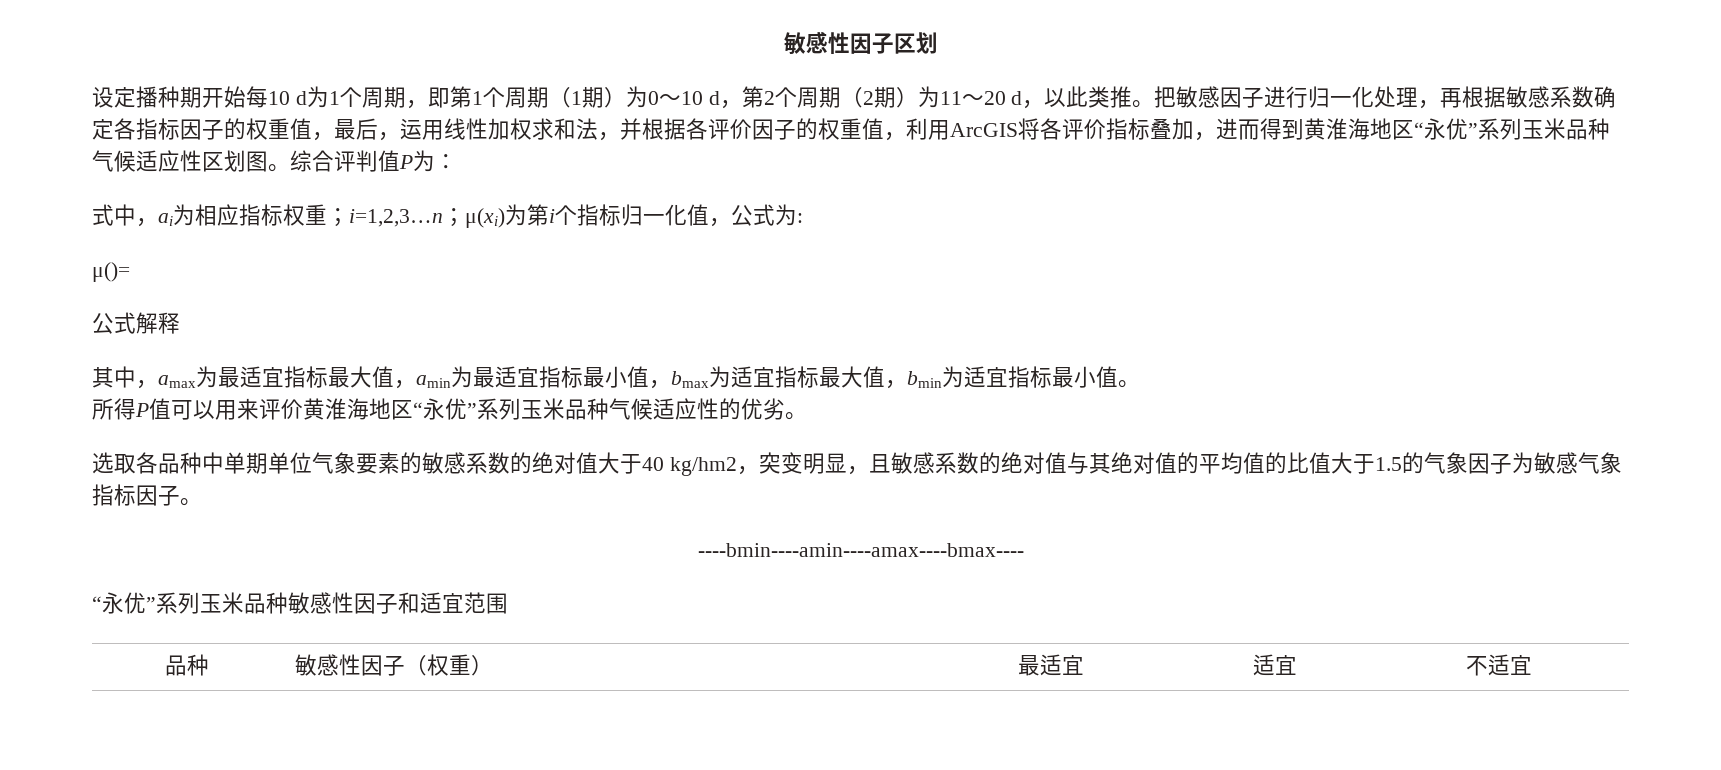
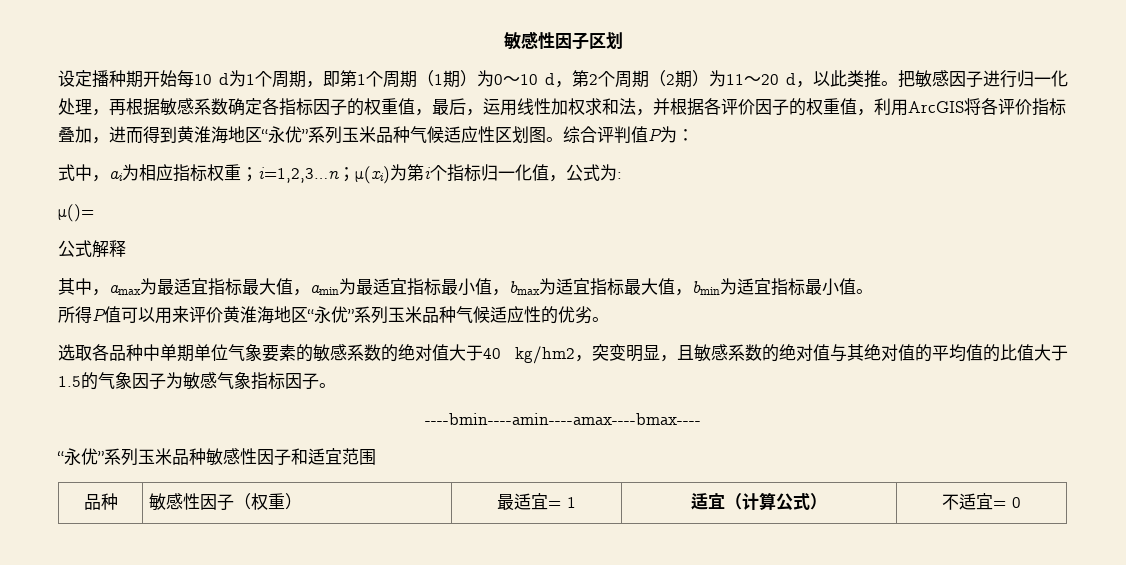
[1252,654,1297,676] | 适宜 -> [548,497,576,508] [690,492,827,510] = 1 | 适宜（计算公式）
(1532, 665) none -> [993,497,1021,508] = 0

